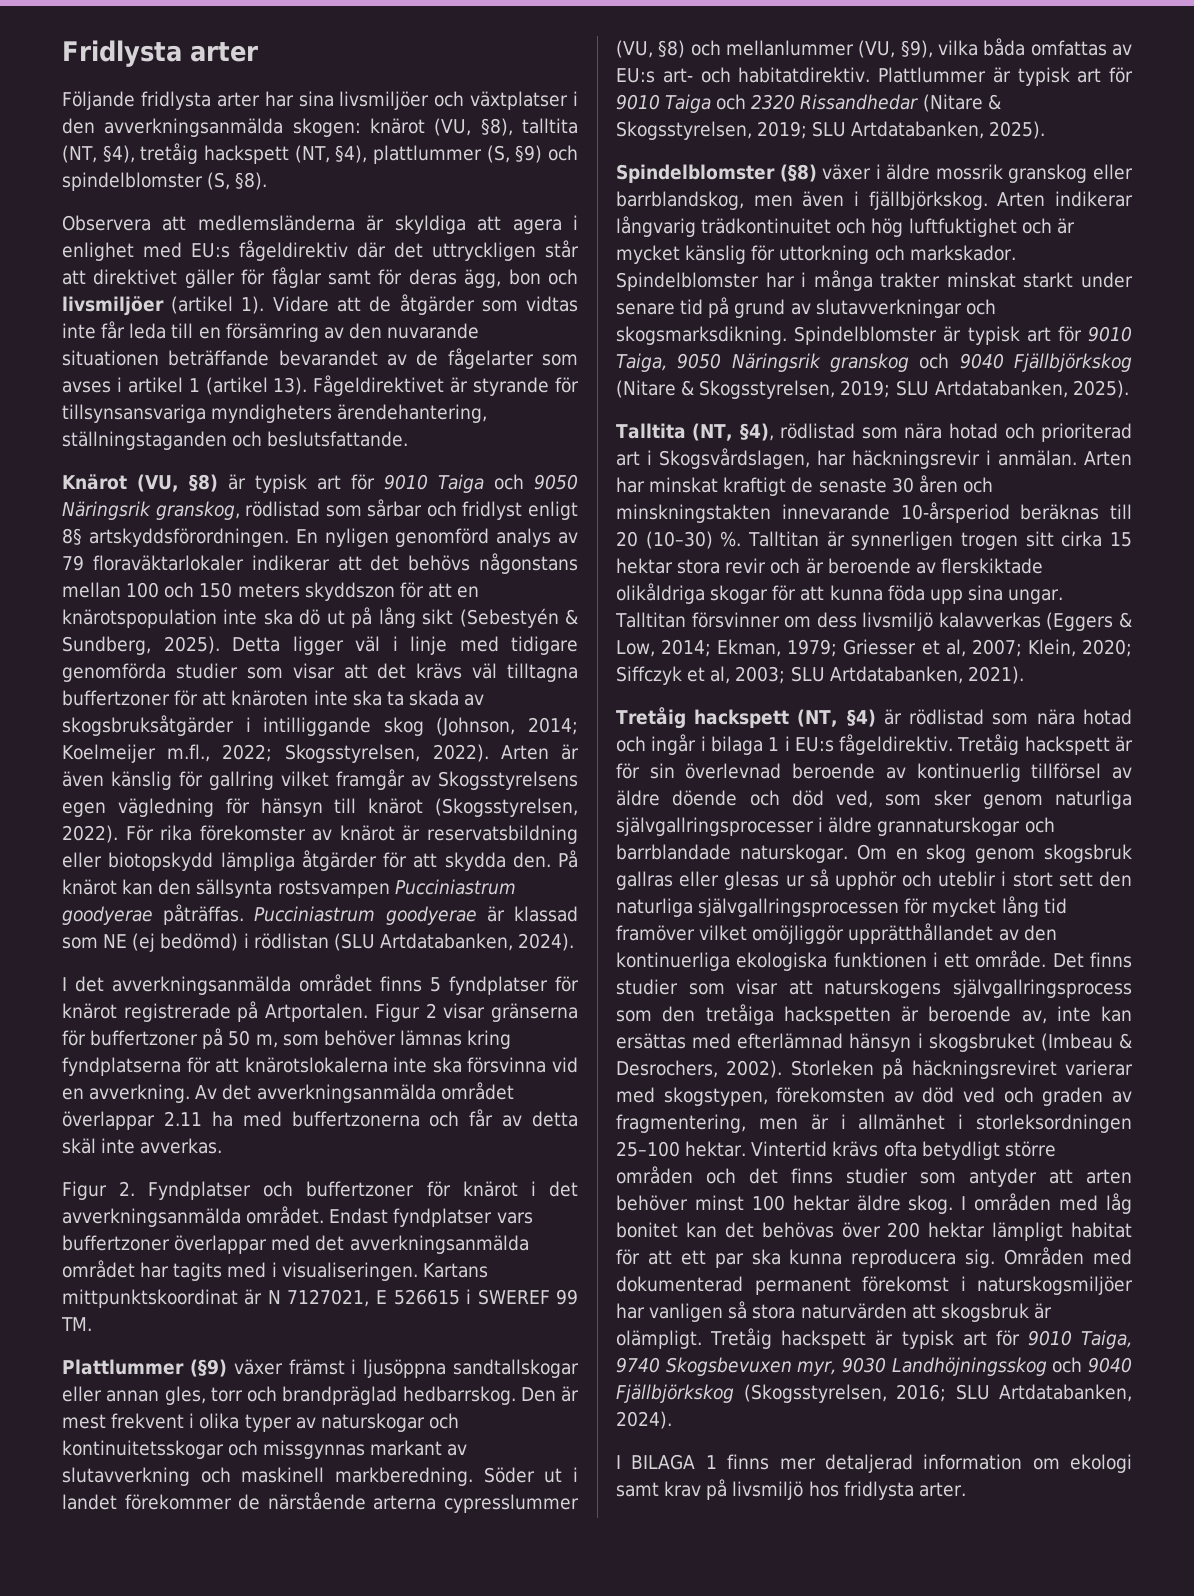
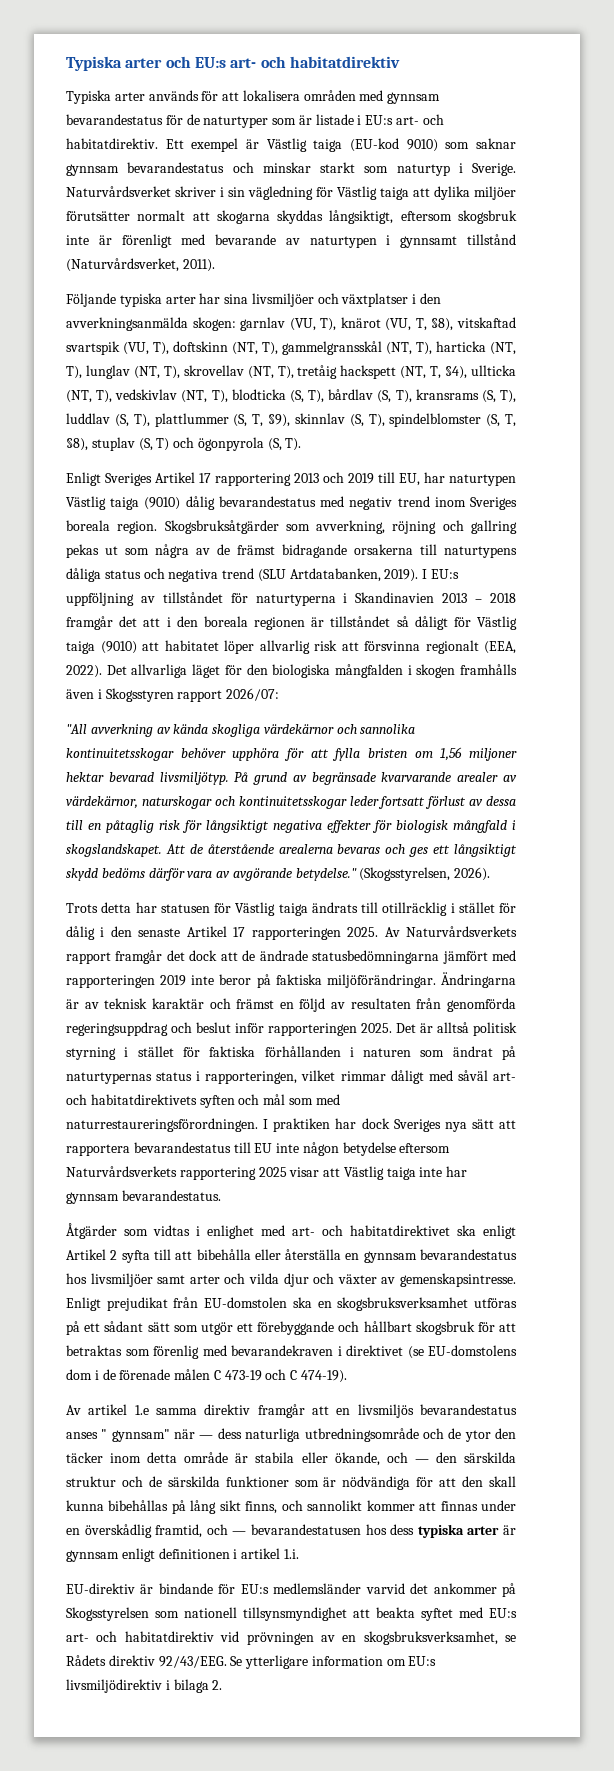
[62,40,258,67] Fridlysta arter -> [66,56,400,71] [66,90,441,104] [66,114,444,128] [66,138,516,152] [66,162,516,176] [66,186,516,200] [66,210,517,224] [66,234,516,248] [66,258,215,272] Typiska arter och EU:s art- och habitatdirektiv // Typiska arter används för att lokalisera områden med gynnsam bevarandestatus för de naturtyper som är listade i EU:s art- och habitatdirektiv. Ett exempel är Västlig taiga (EU-kod 9010) som saknar gynnsam bevarandestatus och minskar starkt som naturtyp i Sverige. Naturvårdsverket skriver i sin vägledning för Västlig taiga att dylika miljöer förutsätter normalt att skogarna skyddas långsiktigt, eftersom skogsbruk inte är förenligt med bevarande av naturtypen i gynnsamt tillstånd (Naturvårdsverket, 2011).
[140,91,211,110] fridlysta -> [119,293,162,307] typiska
[369,118,578,136] [62,143,578,164] [62,172,268,191] [62,215,578,234] [62,240,579,261] [62,267,578,288] [62,294,578,316] [62,321,480,342] [62,348,578,369] [62,375,579,396] [62,404,488,423] [62,431,409,450] [62,474,578,493] [62,499,578,520] [62,528,578,547] [62,553,578,574] [62,582,480,601] [62,607,579,628] [62,636,578,655] [62,663,578,682] [62,690,485,706] [62,715,578,736] [62,744,579,763] [62,769,579,790] [62,798,579,817] [62,825,578,844] [62,850,579,871] [62,879,516,898] [62,904,578,925] [62,933,575,952] [62,974,579,995] [62,1001,579,1022] [62,1028,512,1049] [62,1057,578,1076] [62,1082,514,1103] [62,1109,578,1130] [62,1138,223,1154] [62,1181,578,1200] [62,1206,533,1227] [62,1235,529,1254] [62,1260,488,1281] [62,1289,578,1308] [61,1317,92,1331] [62,1359,580,1378] [62,1386,579,1405] [62,1413,459,1432] [62,1440,468,1459] [62,1467,579,1486] [62,1492,579,1513] [616,38,1132,58] [616,67,1133,86] [616,94,1001,113] [616,121,1046,140] [616,164,1133,183] [616,191,1134,210] [616,216,1075,237] [616,245,1016,264] [616,270,1133,291] [616,297,996,318] [616,326,1132,345] [616,353,1132,372] [616,380,1129,399] [616,423,1132,442] [616,448,1132,469] [616,475,993,496] [616,502,1132,523] [616,531,1132,550] [616,558,1043,574] [616,583,1064,604] [615,612,1132,631] [616,639,1132,657] [616,666,1024,685] [616,707,1132,729] [616,734,1133,755] [616,763,1132,782] [616,790,1132,809] [616,817,1055,836] [616,844,1133,863] [616,869,1132,890] [616,896,1067,917] [616,923,1057,944] [616,950,1132,971] [616,979,1132,998] [616,1004,1132,1025] [616,1033,1132,1052] [616,1058,1133,1079] [616,1087,1132,1106] [616,1114,1132,1133] [616,1141,1056,1160] [616,1166,1132,1187] [616,1193,1132,1214] [616,1222,1132,1241] [616,1247,1132,1268] [616,1276,1134,1295] [616,1301,1052,1322] [616,1328,1133,1349] [616,1357,1132,1376] [616,1384,1133,1403] [616,1411,672,1429] [616,1454,1133,1473] [616,1479,966,1500] knärot (VU, §8), talltita (NT, §4), tretåig hackspett (NT, §4), plattlummer (S, §9) och spindelblomster (S, §8). // Observera att medlemsländerna är skyldiga att agera i enlighet med EU:s fågeldirektiv där det uttryckligen står att direktivet gäller för fåglar samt för deras ägg, bon och livsmiljöer (artikel 1). Vidare att de åtgärder som vidtas inte får leda till en försämring av den nuvarande situationen beträffande bevarandet av de fågelarter som avses i artikel 1 (artikel 13). Fågeldirektivet är styrande för tillsynsansvariga myndigheters ärendehantering, ställningstaganden och beslutsfattande. // Knärot (VU, §8) är typisk art för 9010 Taiga och 9050 Näringsrik granskog, rödlistad som sårbar och fridlyst enligt 8§ artskyddsförordningen. En nyligen genomförd analys av 79 floraväktarlokaler indikerar att det behövs någonstans mellan 100 och 150 meters skyddszon för att en knärotspopulation inte ska dö ut på lång sikt (Sebestyén & Sundberg, 2025). Detta ligger väl i linje med tidigare genomförda studier som visar att det krävs väl tilltagna buffertzoner för att knäroten inte ska ta skada av skogsbruksåtgärder i intilliggande skog (Johnson, 2014; Koelmeijer m.fl., 2022; Skogsstyrelsen, 2022). Arten är även känslig för gallring vilket framgår av Skogsstyrelsens egen vägledning för hänsyn till knärot (Skogsstyrelsen, 2022). För rika förekomster av knärot är reservatsbildning eller biotopskydd lämpliga åtgärder för att skydda den. På knärot kan den sällsynta rostsvampen Pucciniastrum goodyerae påträffas. Pucciniastrum goodyerae är klassad som NE (ej bedömd) i rödlistan (SLU Artdatabanken, 2024). // I det avverkningsanmälda området finns 5 fyndplatser för knärot registrerade på Artportalen. Figur 2 visar gränserna för buffertzoner på 50 m, som behöver lämnas kring fyndplatserna för att knärotslokalerna inte ska försvinna vid en avverkning. Av det avverkningsanmälda området överlappar 2.11 ha med buffertzonerna och får av detta skäl inte avverkas. // Figur 2. Fyndplatser och buffertzoner för knärot i det avverkningsanmälda området. Endast fyndplatser vars buffertzoner överlappar med det avverkningsanmälda området har tagits med i visualiseringen. Kartans mittpunktskoordinat är N 7127021, E 526615 i SWEREF 99 TM. // Plattlummer (§9) växer främst i ljusöppna sandtallskogar eller annan gles, torr och brandpräglad hedbarrskog. Den är mest frekvent i olika typer av naturskogar och kontinuitetsskogar och missgynnas markant av slutavverkning och maskinell markberedning. Söder ut i landet förekommer de närstående arterna cypresslummer (VU, §8) och mellanlummer (VU, §9), vilka båda omfattas av EU:s art- och habitatdirektiv. Plattlummer är typisk art för 9010 Taiga och 2320 Rissandhedar (Nitare & Skogsstyrelsen, 2019; SLU Artdatabanken, 2025). // Spindelblomster (§8) växer i äldre mossrik granskog eller barrblandskog, men även i fjällbjörkskog. Arten indikerar långvarig trädkontinuitet och hög luftfuktighet och är mycket känslig för uttorkning och markskador. Spindelblomster har i många trakter minskat starkt under senare tid på grund av slutavverkningar och skogsmarksdikning. Spindelblomster är typisk art för 9010 Taiga, 9050 Näringsrik granskog och 9040 Fjällbjörkskog (Nitare & Skogsstyrelsen, 2019; SLU Artdatabanken, 2025). // Talltita (NT, §4), rödlistad som nära hotad och prioriterad art i Skogsvårdslagen, har häckningsrevir i anmälan. Arten har minskat kraftigt de senaste 30 åren och minskningstakten innevarande 10-årsperiod beräknas till 20 (10–30) %. Talltitan är synnerligen trogen sitt cirka 15 hektar stora revir och är beroende av flerskiktade olikåldriga skogar för att kunna föda upp sina ungar. Talltitan försvinner om dess livsmiljö kalavverkas (Eggers & Low, 2014; Ekman, 1979; Griesser et al, 2007; Klein, 2020; Siffczyk et al, 2003; SLU Artdatabanken, 2021). // Tretåig hackspett (NT, §4) är rödlistad som nära hotad och ingår i bilaga 1 i EU:s fågeldirektiv. Tretåig hackspett är för sin överlevnad beroende av kontinuerlig tillförsel av äldre döende och död ved, som sker genom naturliga självgallringsprocesser i äldre grannaturskogar och barrblandade naturskogar. Om en skog genom skogsbruk gallras eller glesas ur så upphör och uteblir i stort sett den naturliga självgallringsprocessen för mycket lång tid framöver vilket omöjliggör upprätthållandet av den kontinuerliga ekologiska funktionen i ett område. Det finns studier som visar att naturskogens självgallringsprocess som den tretåiga hackspetten är beroende av, inte kan ersättas med efterlämnad hänsyn i skogsbruket (Imbeau & Desrochers, 2002). Storleken på häckningsreviret varierar med skogstypen, förekomsten av död ved och graden av fragmentering, men är i allmänhet i storleksordningen 25–100 hektar. Vintertid krävs ofta betydligt större områden och det finns studier som antyder att arten behöver minst 100 hektar äldre skog. I områden med låg bonitet kan det behövas över 200 hektar lämpligt habitat för att ett par ska kunna reproducera sig. Områden med dokumenterad permanent förekomst i naturskogsmiljöer har vanligen så stora naturvärden att skogsbruk är olämpligt. Tretåig hackspett är typisk art för 9010 Taiga, 9740 Skogsbevuxen myr, 9030 Landhöjningsskog och 9040 Fjällbjörkskog (Skogsstyrelsen, 2016; SLU Artdatabanken, 2024). // I BILAGA 1 finns mer detaljerad information om ekologi samt krav på livsmiljö hos fridlysta arter. -> [240,317,516,331] [66,341,516,355] [66,365,516,379] [66,389,516,403] [66,413,516,427] [66,437,302,451] [66,472,516,486] [66,496,517,510] [66,520,517,534] [66,544,517,558] [66,568,460,582] [66,592,517,606] [66,616,517,630] [66,640,516,654] [66,664,517,678] [66,688,280,702] [66,724,416,737] [66,747,517,761] [66,772,517,785] [66,796,516,809] [66,820,516,833] [66,844,518,857] [66,867,491,881] [66,902,516,916] [66,926,517,940] [66,950,516,964] [66,972,516,988] [66,998,516,1012] [66,1022,517,1036] [66,1046,516,1060] [66,1070,516,1084] [66,1094,340,1108] [66,1118,516,1132] [66,1142,451,1156] [66,1166,468,1180] [66,1190,221,1204] [66,1223,516,1239] [66,1249,517,1263] [66,1273,516,1287] [66,1297,517,1311] [66,1321,516,1335] [66,1345,517,1359] [66,1369,348,1383] [66,1404,517,1418] [66,1428,516,1442] [66,1452,516,1466] [66,1476,516,1490] [66,1500,516,1514] [66,1524,517,1538] [66,1548,299,1562] [66,1583,517,1597] [66,1607,517,1621] [66,1631,516,1645] [66,1655,437,1669] [66,1679,223,1693] garnlav (VU, T), knärot (VU, T, §8), vitskaftad svartspik (VU, T), doftskinn (NT, T), gammelgransskål (NT, T), harticka (NT, T), lunglav (NT, T), skrovellav (NT, T), tretåig hackspett (NT, T, §4), ullticka (NT, T), vedskivlav (NT, T), blodticka (S, T), bårdlav (S, T), kransrams (S, T), luddlav (S, T), plattlummer (S, T, §9), skinnlav (S, T), spindelblomster (S, T, §8), stuplav (S, T) och ögonpyrola (S, T). // Enligt Sveriges Artikel 17 rapportering 2013 och 2019 till EU, har naturtypen Västlig taiga (9010) dålig bevarandestatus med negativ trend inom Sveriges boreala region. Skogsbruksåtgärder som avverkning, röjning och gallring pekas ut som några av de främst bidragande orsakerna till naturtypens dåliga status och negativa trend (SLU Artdatabanken, 2019). I EU:s uppföljning av tillståndet för naturtyperna i Skandinavien 2013 – 2018 framgår det att i den boreala regionen är tillståndet så dåligt för Västlig taiga (9010) att habitatet löper allvarlig risk att försvinna regionalt (EEA, 2022). Det allvarliga läget för den biologiska mångfalden i skogen framhålls även i Skogsstyren rapport 2026/07: // "All avverkning av kända skogliga värdekärnor och sannolika kontinuitetsskogar behöver upphöra för att fylla bristen om 1,56 miljoner hektar bevarad livsmiljötyp. På grund av begränsade kvarvarande arealer av värdekärnor, naturskogar och kontinuitetsskogar leder fortsatt förlust av dessa till en påtaglig risk för långsiktigt negativa effekter för biologisk mångfald i skogslandskapet. Att de återstående arealerna bevaras och ges ett långsiktigt skydd bedöms därför vara av avgörande betydelse." (Skogsstyrelsen, 2026). // Trots detta har statusen för Västlig taiga ändrats till otillräcklig i stället för dålig i den senaste Artikel 17 rapporteringen 2025. Av Naturvårdsverkets rapport framgår det dock att de ändrade statusbedömningarna jämfört med rapporteringen 2019 inte beror på faktiska miljöförändringar. Ändringarna är av teknisk karaktär och främst en följd av resultaten från genomförda regeringsuppdrag och beslut inför rapporteringen 2025. Det är alltså politisk styrning i stället för faktiska förhållanden i naturen som ändrat på naturtypernas status i rapporteringen, vilket rimmar dåligt med såväl art- och habitatdirektivets syften och mål som med naturrestaureringsförordningen. I praktiken har dock Sveriges nya sätt att rapportera bevarandestatus till EU inte någon betydelse eftersom Naturvårdsverkets rapportering 2025 visar att Västlig taiga inte har gynnsam bevarandestatus. // Åtgärder som vidtas i enlighet med art- och habitatdirektivet ska enligt Artikel 2 syfta till att bibehålla eller återställa en gynnsam bevarandestatus hos livsmiljöer samt arter och vilda djur och växter av gemenskapsintresse. Enligt prejudikat från EU-domstolen ska en skogsbruksverksamhet utföras på ett sådant sätt som utgör ett förebyggande och hållbart skogsbruk för att betraktas som förenlig med bevarandekraven i direktivet (se EU-domstolens dom i de förenade målen C 473-19 och C 474-19). // Av artikel 1.e samma direktiv framgår att en livsmiljös bevarandestatus anses " gynnsam" när — dess naturliga utbredningsområde och de ytor den täcker inom detta område är stabila eller ökande, och — den särskilda struktur och de särskilda funktioner som är nödvändiga för att den skall kunna bibehållas på lång sikt finns, och sannolikt kommer att finnas under en överskådlig framtid, och — bevarandestatusen hos dess typiska arter är gynnsam enligt definitionen i artikel 1.i. // EU-direktiv är bindande för EU:s medlemsländer varvid det ankommer på Skogsstyrelsen som nationell tillsynsmyndighet att beakta syftet med EU:s art- och habitatdirektiv vid prövningen av en skogsbruksverksamhet, se Rådets direktiv 92/43/EEG. Se ytterligare information om EU:s livsmiljödirektiv i bilaga 2.

